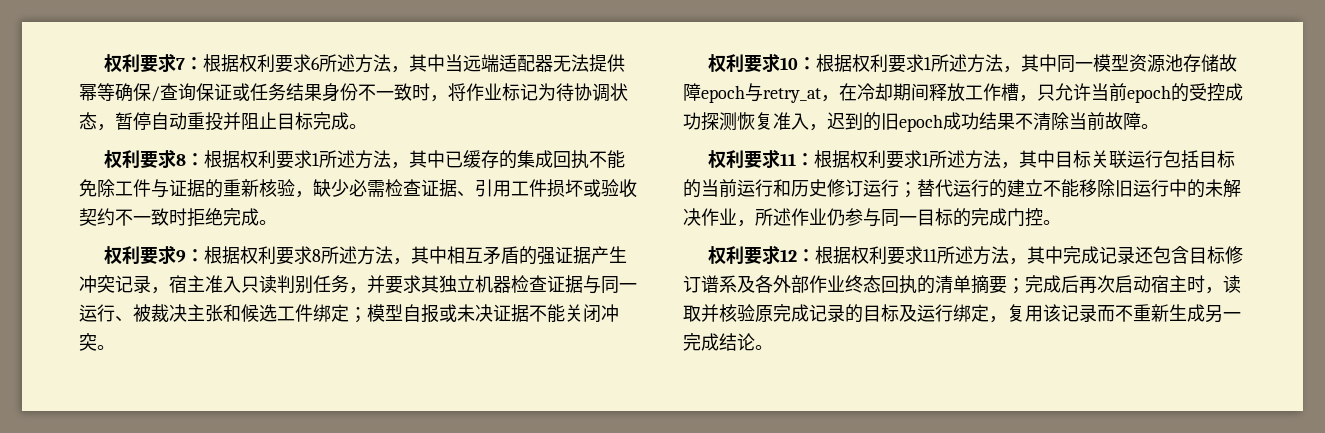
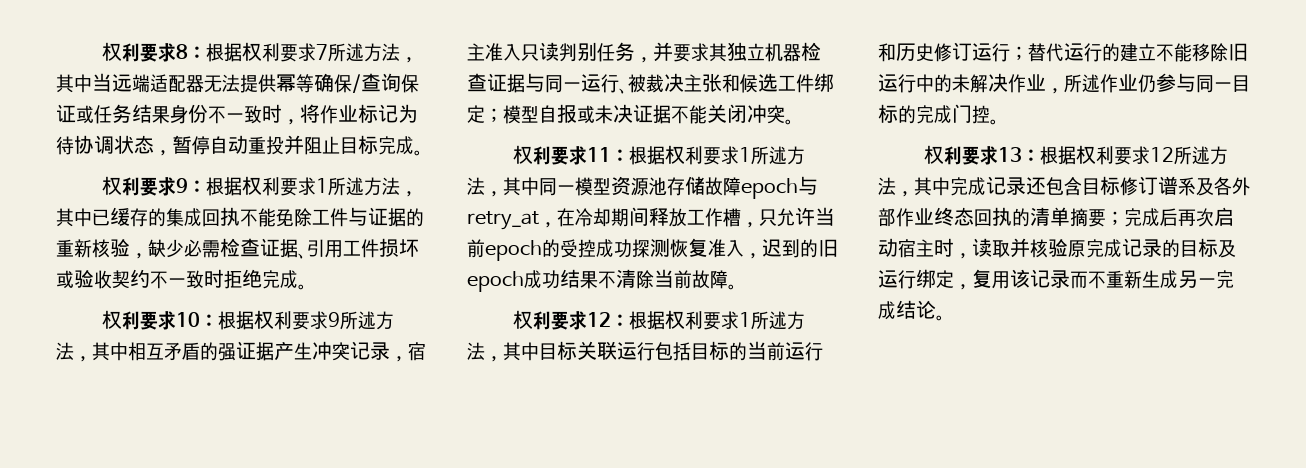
[104,53,321,73] 权利要求7：根据权利要求6 -> [102,42,329,62] 权利要求8：根据权利要求7
[176,154,187,166] 8 -> [176,178,189,193] 9
[176,246,322,265] 9：根据权利要求8 -> [176,310,341,330] 10：根据权利要求9
[780,57,799,70] 10 -> [587,147,612,162] 11
[780,153,797,166] 11 -> [587,312,612,327] 12
[780,246,938,265] 12：根据权利要求11 -> [998,145,1175,165] 13：根据权利要求12

